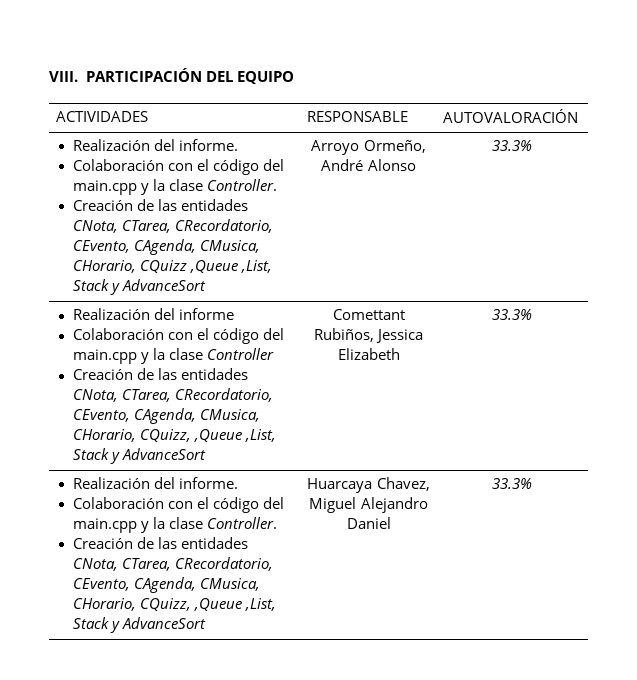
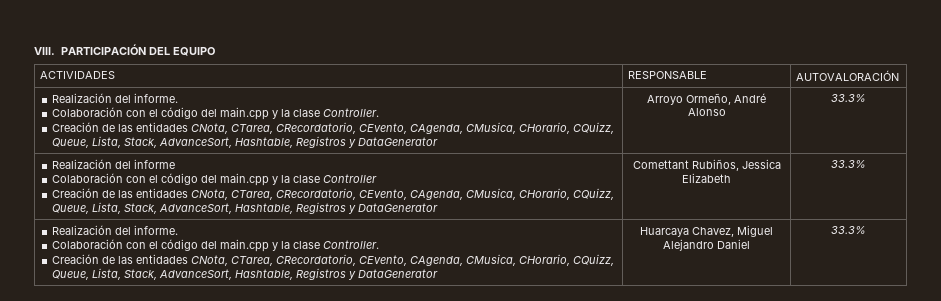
[139,260,273,273] [72,279,207,295] CQuizz ,Queue ,List, Stack y AdvanceSort -> [572,122,614,134] [51,136,438,148] CQuizz, Queue, Lista, Stack, AdvanceSort, Hashtable, Registros y DataGenerator
[194,429,277,442] [72,448,207,464] ,Queue ,List, Stack y AdvanceSort -> [51,202,438,214] Queue, Lista, Stack, AdvanceSort, Hashtable, Registros y DataGenerator
[194,598,277,611] [72,617,207,633] ,Queue ,List, Stack y AdvanceSort -> [51,268,438,280] Queue, Lista, Stack, AdvanceSort, Hashtable, Registros y DataGenerator

